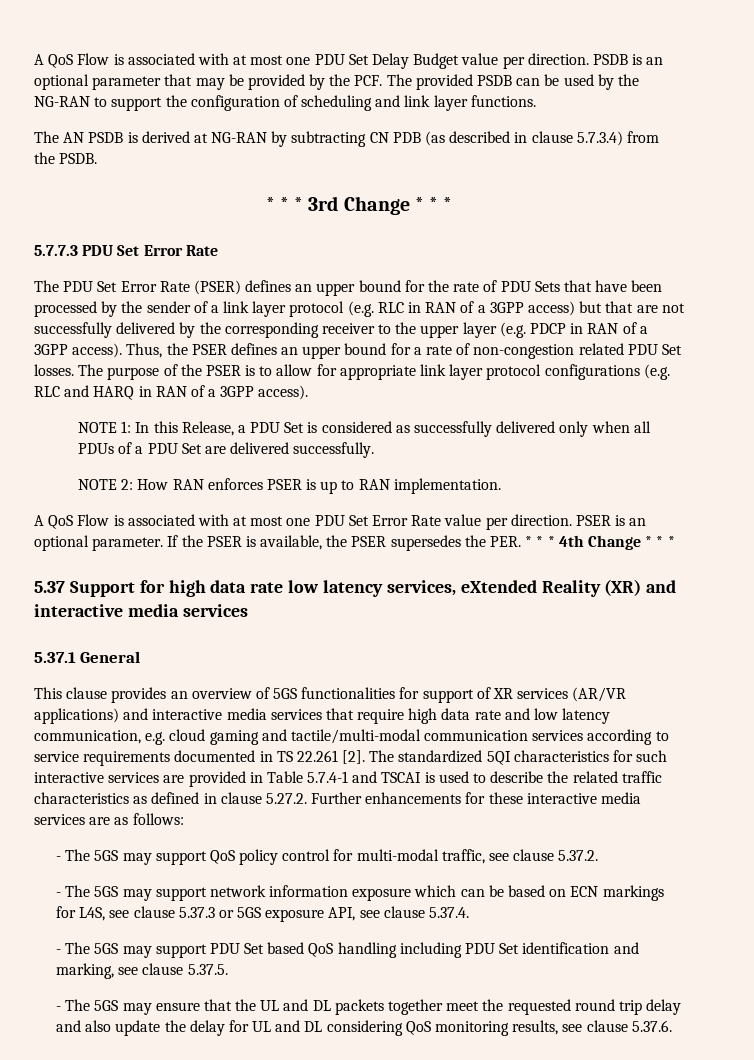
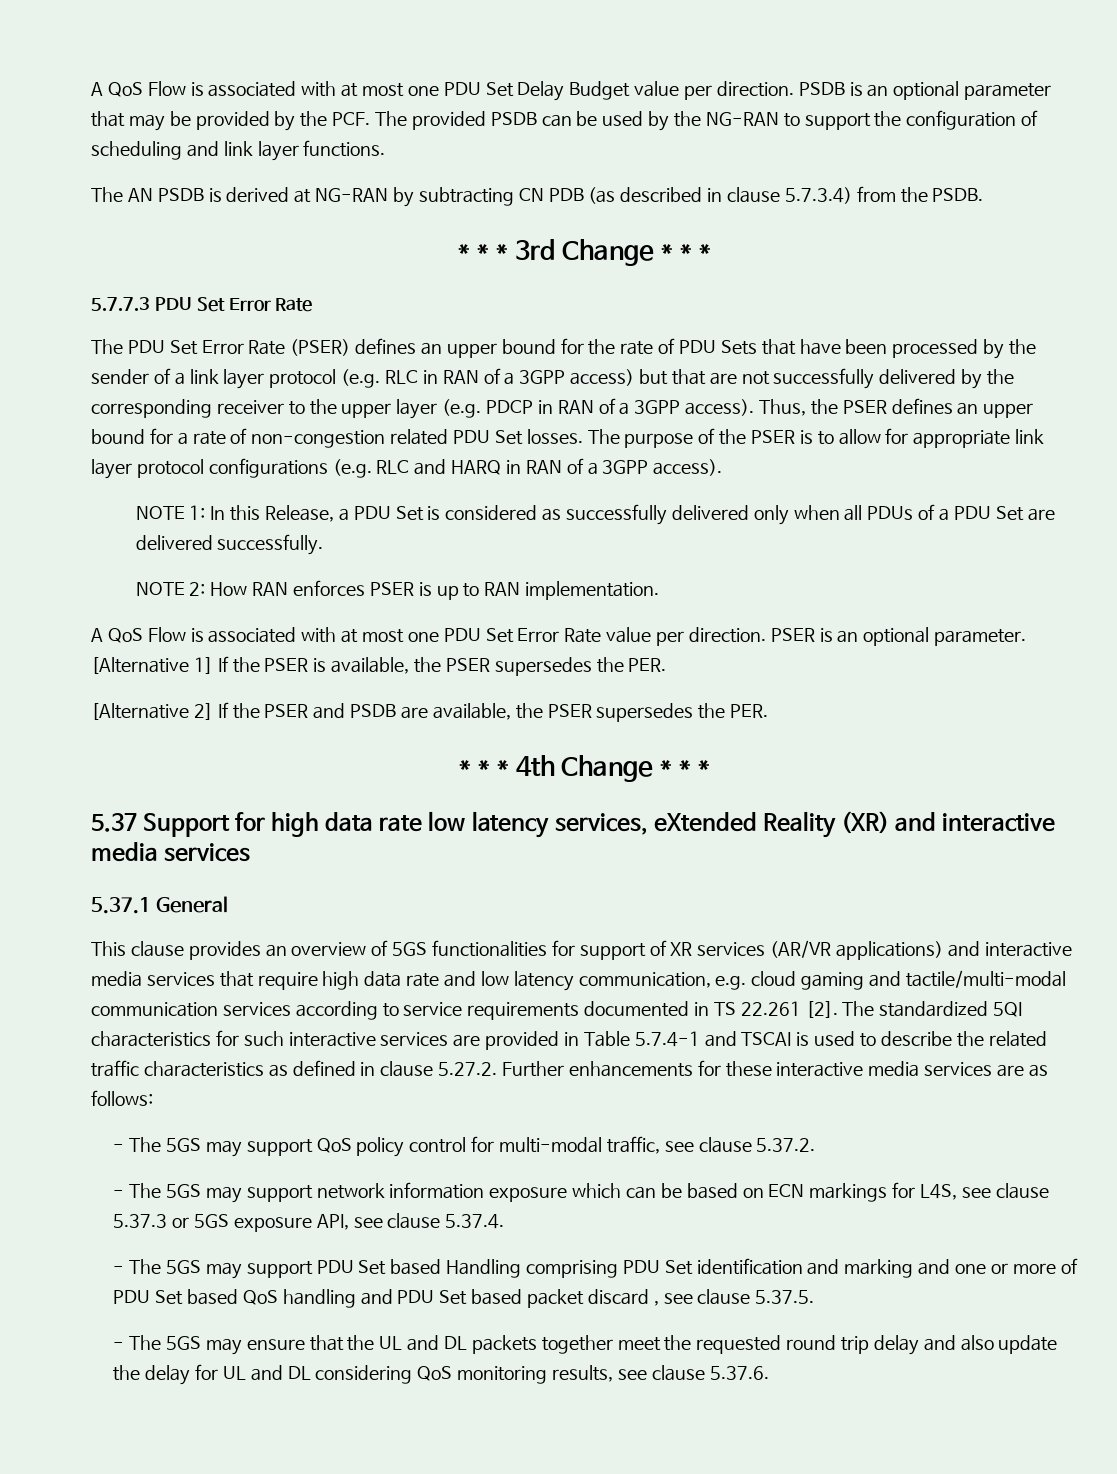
(164, 544) none -> [91,657,213,674] [Alternative 1]
(522, 541) none -> [91,702,769,722] // [Alternative 2] If the PSER and PSDB are available, the PSER supersedes the PER. //
[308,942,462,958] QoS handling including -> [446,1259,618,1278] Handling comprising
[55,963,114,979] marking, -> [844,1258,1078,1278] [113,1289,659,1308] marking and one or more of PDU Set based QoS handling and PDU Set based packet discard ,

